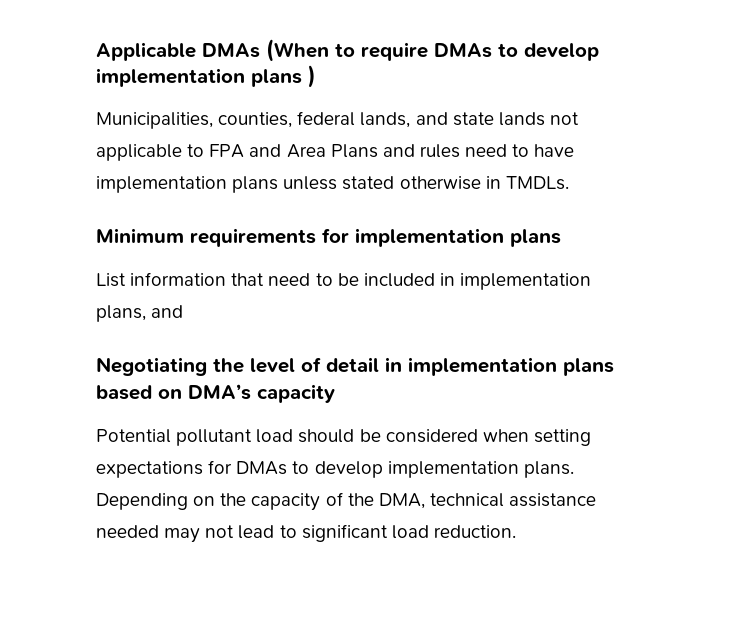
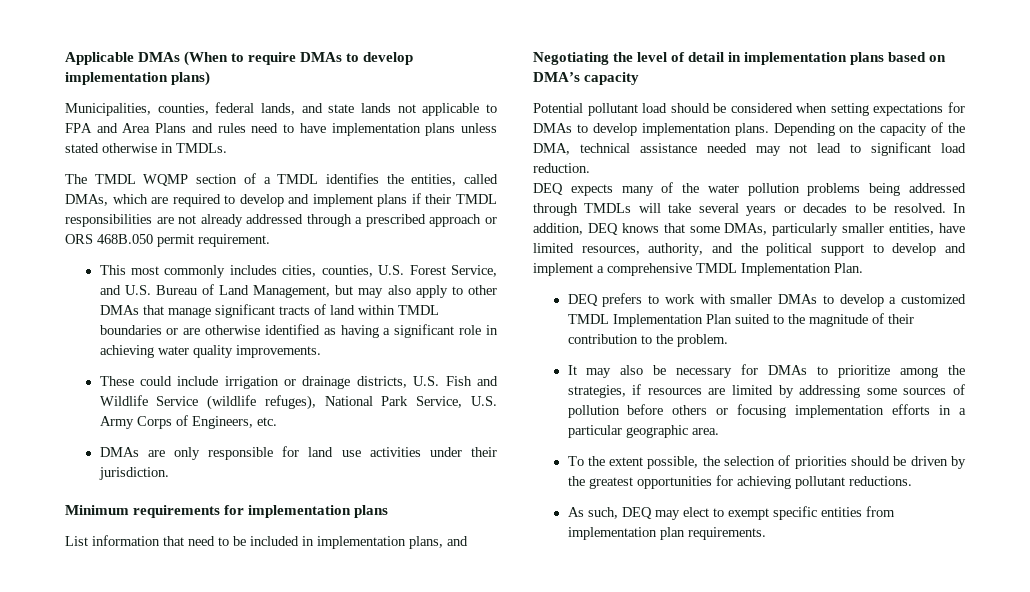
[251,65,316,88] plans ) -> [171,71,211,86] plans)
(569, 183) none -> [65,173,498,186] [65,193,497,207] [65,214,497,227] [65,234,270,247] [99,265,497,278] [99,284,497,298] [99,304,439,318] [99,324,498,338] [99,345,321,358] [99,376,498,389] [99,395,497,410] [99,415,277,429] [99,446,497,460] [98,467,169,480] // The TMDL WQMP section of a TMDL identifies the entities, called DMAs, which are required to develop and implement plans if their TMDL responsibilities are not already addressed through a prescribed approach or ORS 468B.050 permit requirement. // This most commonly includes cities, counties, U.S. Forest Service, and U.S. Bureau of Land Management, but may also apply to other DMAs that manage significant tracts of land within TMDL boundaries or are otherwise identified as having a significant role in achieving water quality improvements. // These could include irrigation or drainage districts, U.S. Fish and Wildlife Service (wildlife refuges), National Park Service, U.S. Army Corps of Engineers, etc. // DMAs are only responsible for land use activities under their jurisdiction.
(516, 531) none -> [533,182,966,196] [533,203,966,216] [533,223,965,236] [533,243,966,256] [533,263,863,276] [567,293,966,307] [567,313,914,327] [567,334,728,347] [567,364,965,378] [567,384,965,398] [567,404,966,418] [567,425,719,438] [567,455,966,469] [567,475,912,489] [567,506,895,520] [567,527,766,540] // DEQ expects many of the water pollution problems being addressed through TMDLs will take several years or decades to be resolved. In addition, DEQ knows that some DMAs, particularly smaller entities, have limited resources, authority, and the political support to develop and implement a comprehensive TMDL Implementation Plan. // DEQ prefers to work with smaller DMAs to develop a customized TMDL Implementation Plan suited to the magnitude of their contribution to the problem. // It may also be necessary for DMAs to prioritize among the strategies, if resources are limited by addressing some sources of pollution before others or focusing implementation efforts in a particular geographic area. // To the extent possible, the selection of priorities should be driven by the greatest opportunities for achieving pollutant reductions. // As such, DEQ may elect to exempt specific entities from implementation plan requirements.

